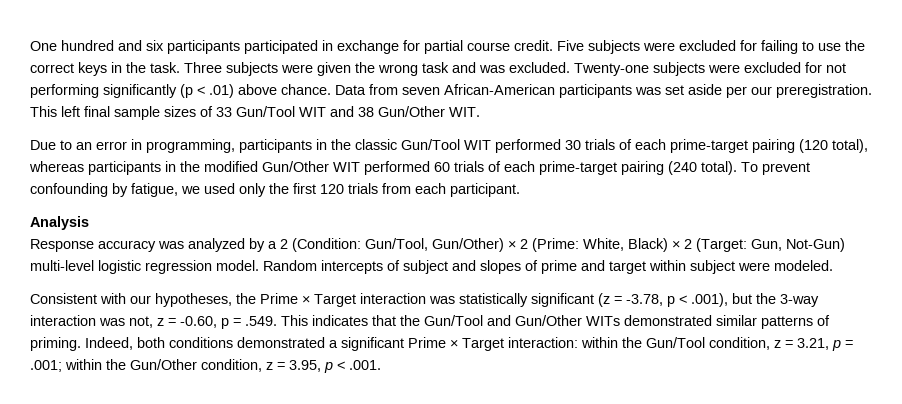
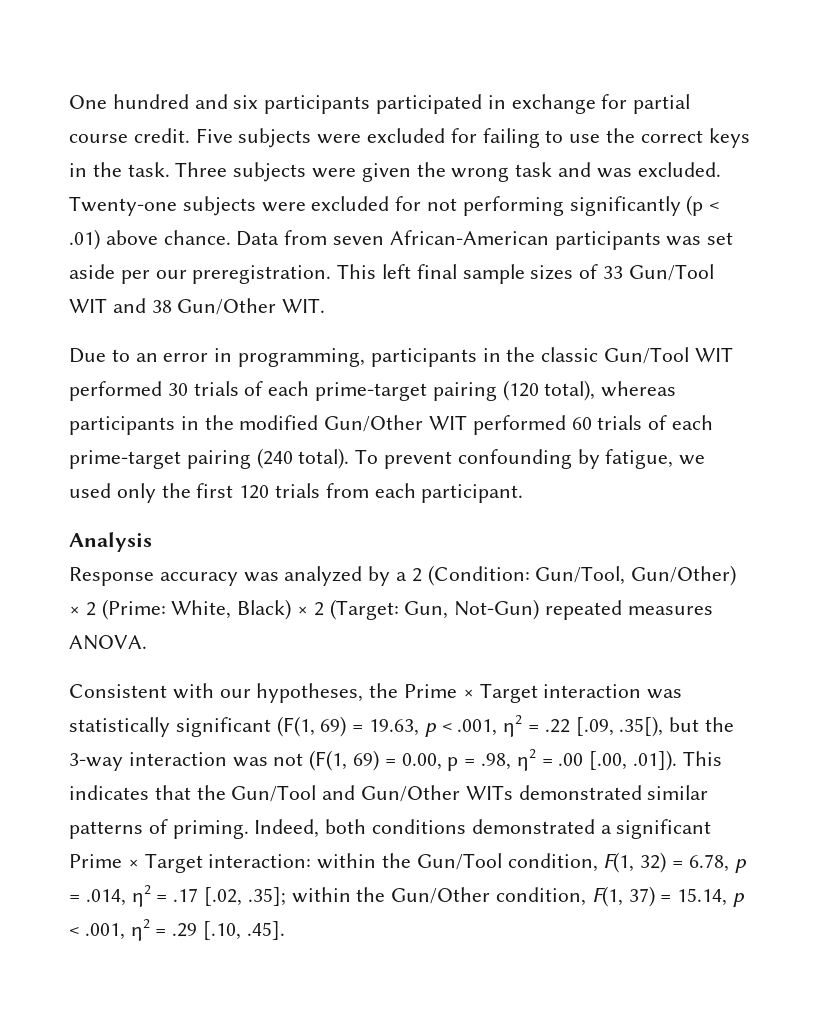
[30,260,833,274] multi-level logistic regression model. Random intercepts of subject and slopes of prime and target within subject were modeled. -> [545,600,713,620] [69,635,147,650] repeated measures ANOVA.
[598,293,728,307] (z = -3.78, p < .001), -> [276,715,664,737] (F(1, 69) = 19.63, p < .001, η2 = .22 [.09, .35[),
[129,316,277,329] not, z = -0.60, p = .549. -> [273,749,678,771] not (F(1, 69) = 0.00, p = .98, η2 = .00 [.00, .01]).
[774,338,853,351] [30,359,381,373] z = 3.21, p = .001; within the Gun/Other condition, z = 3.95, p < .001. -> [603,852,747,873] [69,885,746,907] [69,919,285,941] F(1, 32) = 6.78, p = .014, η2 = .17 [.02, .35]; within the Gun/Other condition, F(1, 37) = 15.14, p < .001, η2 = .29 [.10, .45].

